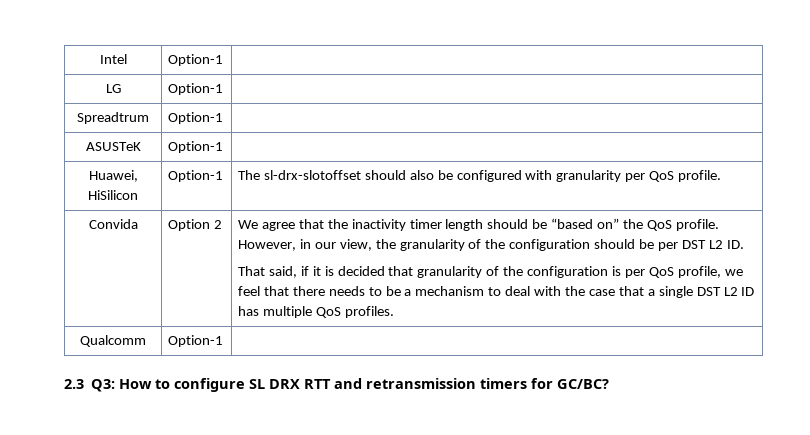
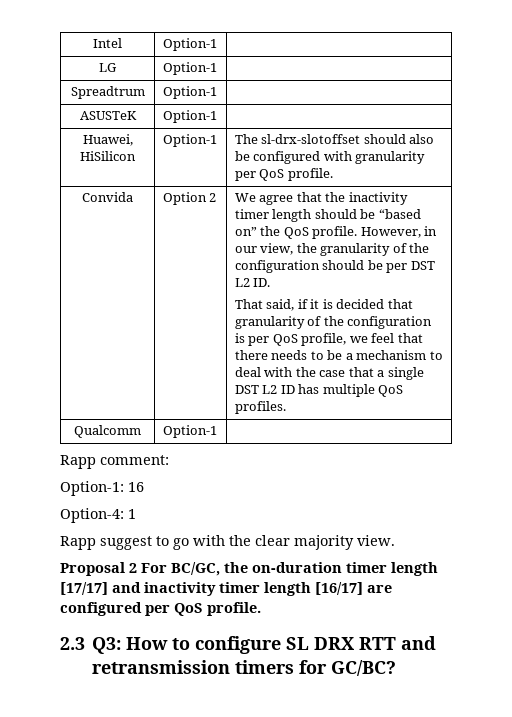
(223, 341) none -> [60,455,169,469] [60,481,144,496] [60,508,136,523] [60,535,395,550] [60,562,438,576] [60,582,392,596] [60,602,261,616] // Rapp comment: // Option-1: 16 // Option-4: 1 // Rapp suggest to go with the clear majority view. // Proposal 2 For BC/GC, the on-duration timer length [17/17] and inactivity timer length [16/17] are configured per QoS profile.

